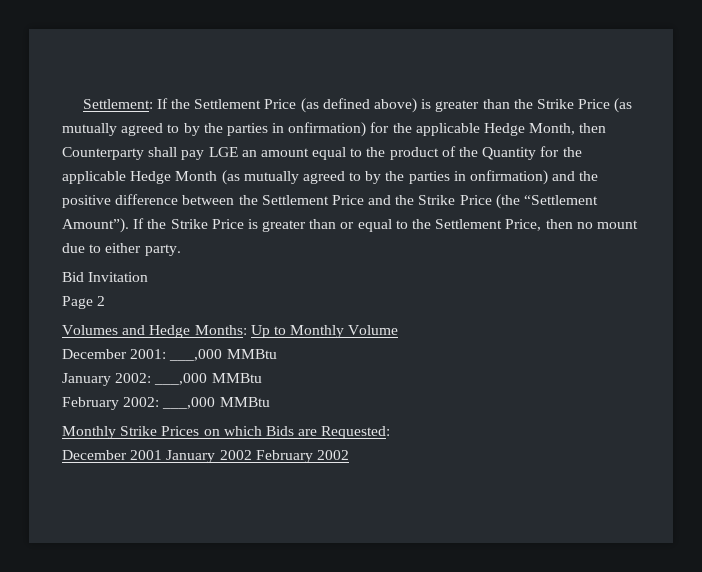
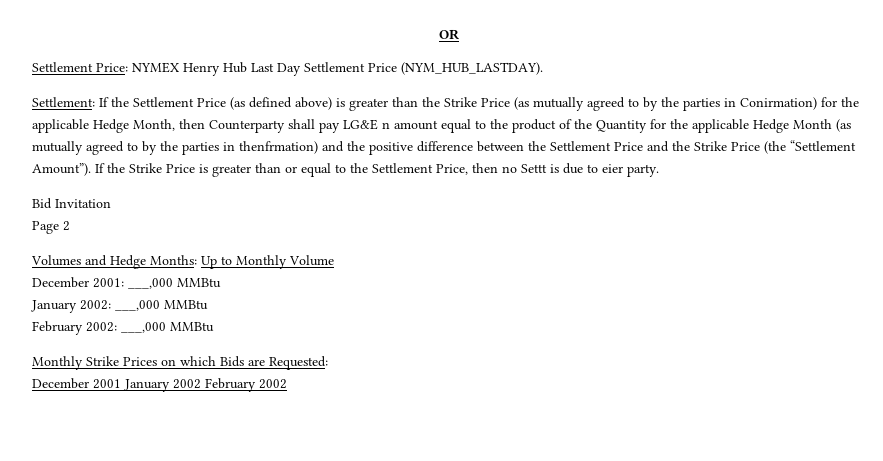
(82, 104) none -> [439,29,459,40] [32,62,543,76] OR // Settlement Price: NYMEX Henry Hub Last Day Settlement Price (NYM_HUB_LASTDAY). //
[288,122,367,137] onfirmation) -> [740,97,817,110] Conirmation)
[208,147,257,157] LGE an -> [343,119,390,130] LG&E n
[470,170,549,185] onfirmation) -> [239,141,318,154] thenfrmation)
[596,220,638,229] mount -> [521,164,559,173] Settt is
[105,243,142,253] either -> [602,164,623,173] eier

